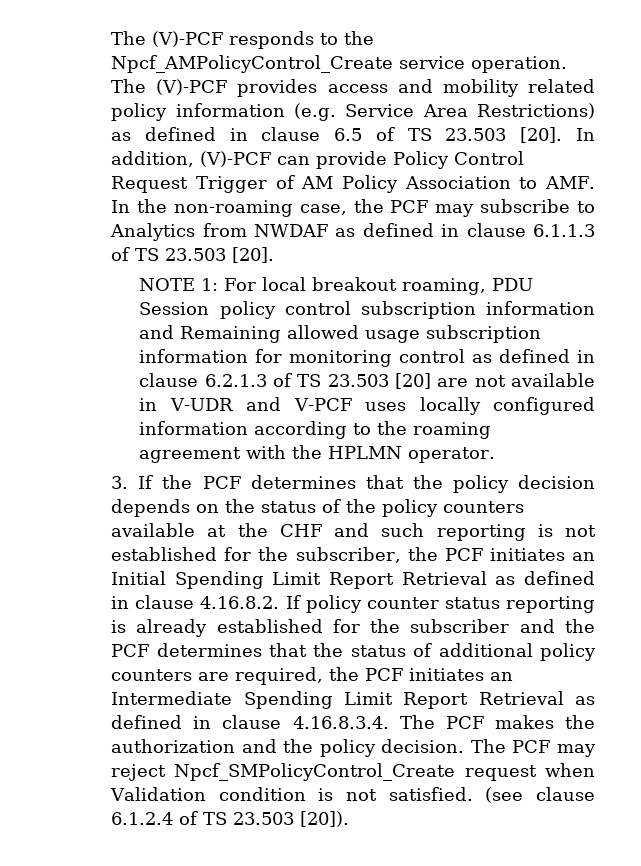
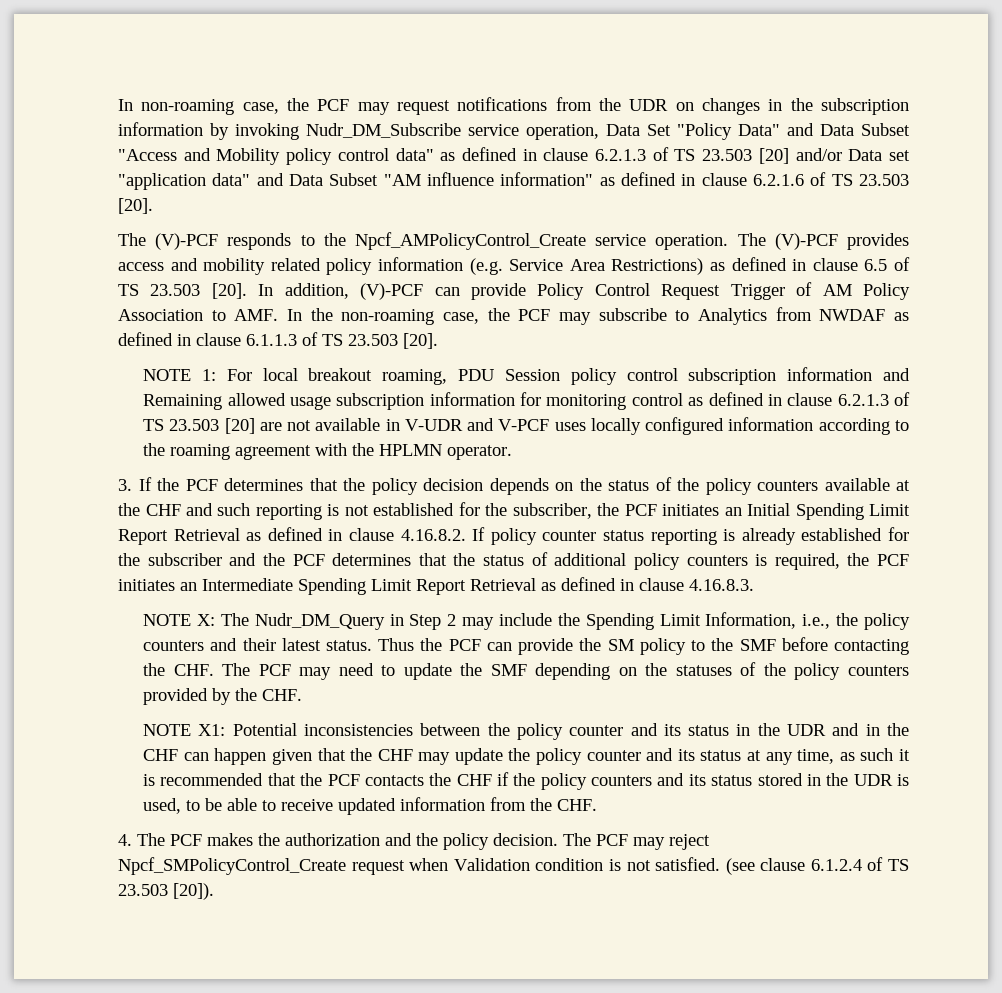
(111, 38) none -> [118,97,909,115] [118,122,911,140] [118,147,910,165] [118,172,909,190] [118,198,154,214] In non-roaming case, the PCF may request notifications from the UDR on changes in the subscription information by invoking Nudr_DM_Subscribe service operation, Data Set "Policy Data" and Data Subset "Access and Mobility policy control data" as defined in clause 6.2.1.3 of TS 23.503 [20] and/or Data set "application data" and Data Subset "AM influence information" as defined in clause 6.2.1.6 of TS 23.503 [20]. //
[198,672,230,681] are -> [755,554,768,566] is
[292,716,389,729] 4.16.8.3.4. -> [689,579,755,591] [143,612,911,630] [143,637,909,655] [143,662,910,680] [143,688,303,705] [143,723,910,740] [143,748,911,765] [143,772,909,790] [143,797,598,815] [118,834,133,846] 4.16.8.3. // NOTE X: The Nudr_DM_Query in Step 2 may include the Spending Limit Information, i.e., the policy counters and their latest status. Thus the PCF can provide the SM policy to the SMF before contacting the CHF. The PCF may need to update the SMF depending on the statuses of the policy counters provided by the CHF. // NOTE X1: Potential inconsistencies between the policy counter and its status in the UDR and in the CHF can happen given that the CHF may update the policy counter and its status at any time, as such it is recommended that the PCF contacts the CHF if the policy counters and its status stored in the UDR is used, to be able to receive updated information from the CHF. // 4.

